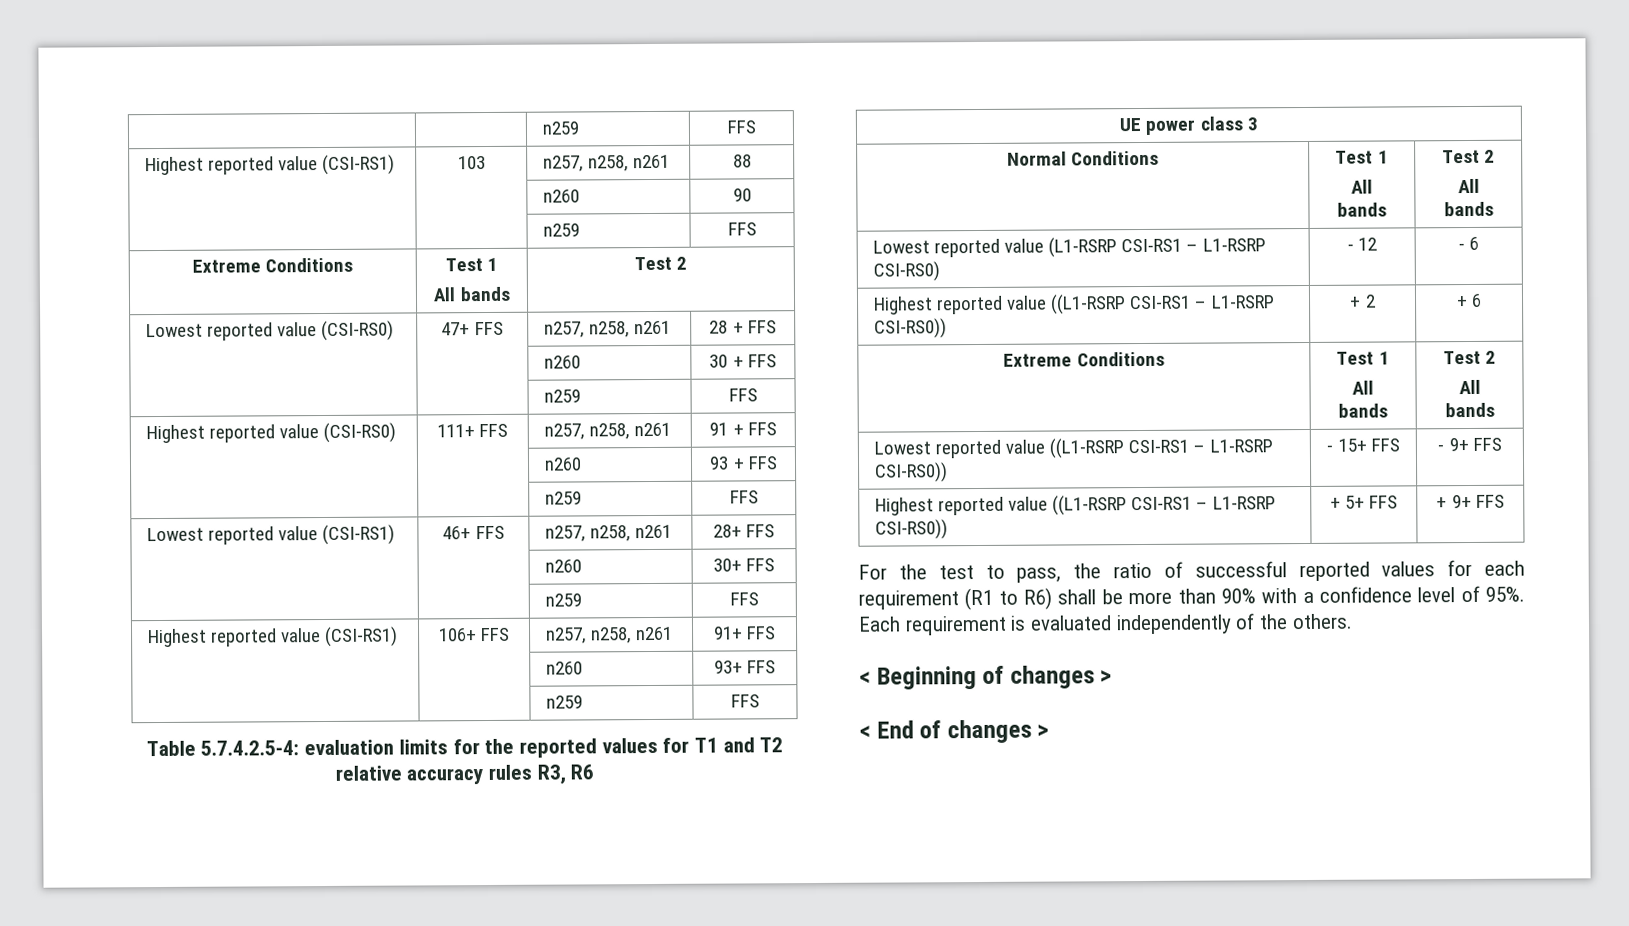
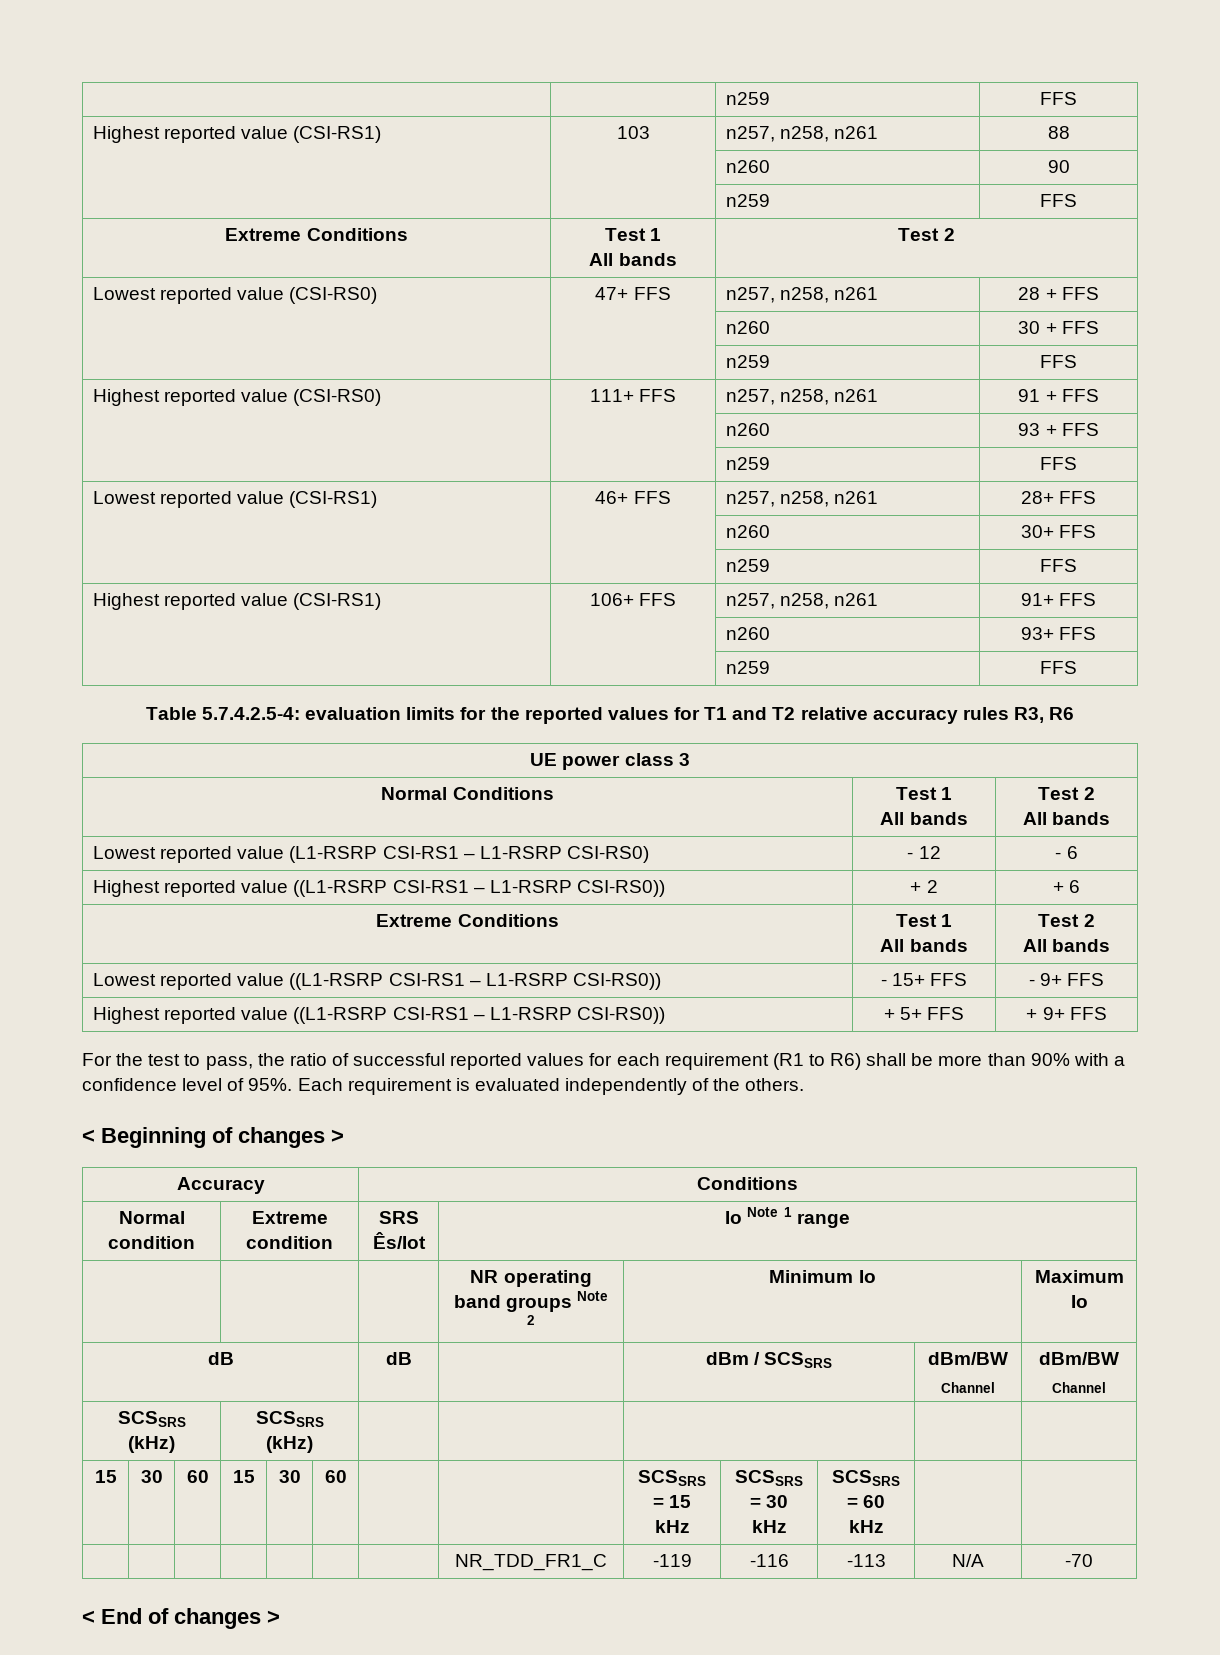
(1113, 677) none -> [176,1177,265,1194] [697,1177,798,1190] [118,1211,185,1224] [108,1236,195,1249] [251,1211,328,1224] [246,1236,333,1249] [378,1211,419,1224] [372,1232,426,1249] [725,1207,850,1228] [470,1270,592,1287] [453,1291,609,1312] [527,1315,535,1325] [769,1270,876,1283] [1034,1270,1124,1283] [1070,1295,1088,1308] [207,1352,234,1365] [385,1352,412,1365] [705,1352,833,1368] [928,1352,1008,1365] [941,1382,995,1393] [1039,1352,1119,1365] [1052,1382,1106,1393] [117,1411,186,1427] [128,1436,175,1453] [255,1411,324,1427] [266,1436,313,1453] [94,1470,117,1483] [140,1470,163,1483] [186,1470,209,1483] [232,1470,255,1483] [278,1470,301,1483] [324,1470,347,1483] [638,1470,706,1486] [652,1495,692,1508] [654,1520,690,1533] [735,1470,803,1486] [749,1495,789,1508] [751,1520,787,1533] [832,1470,900,1486] [846,1495,886,1508] [848,1520,884,1533] [455,1554,607,1571] [652,1554,692,1567] [749,1554,789,1567] [846,1554,886,1567] [952,1554,984,1567] [1065,1554,1093,1567] // Accuracy | Conditions // Normal condition | Extreme condition | SRS Ês/Iot | Io Note 1 range // | | | NR operating band groups Note 2 | Minimum Io | Maximum Io // dB | dB | | dBm / SCSSRS | dBm/BW Channel | dBm/BW Channel // SCSSRS (kHz) | SCSSRS (kHz) | | | | | // 15 | 30 | 60 | 15 | 30 | 60 | | | SCSSRS = 15 kHz | SCSSRS = 30 kHz | SCSSRS = 60 kHz | | // | | | | | | | NR_TDD_FR1_C | -119 | -116 | -113 | N/A | -70

